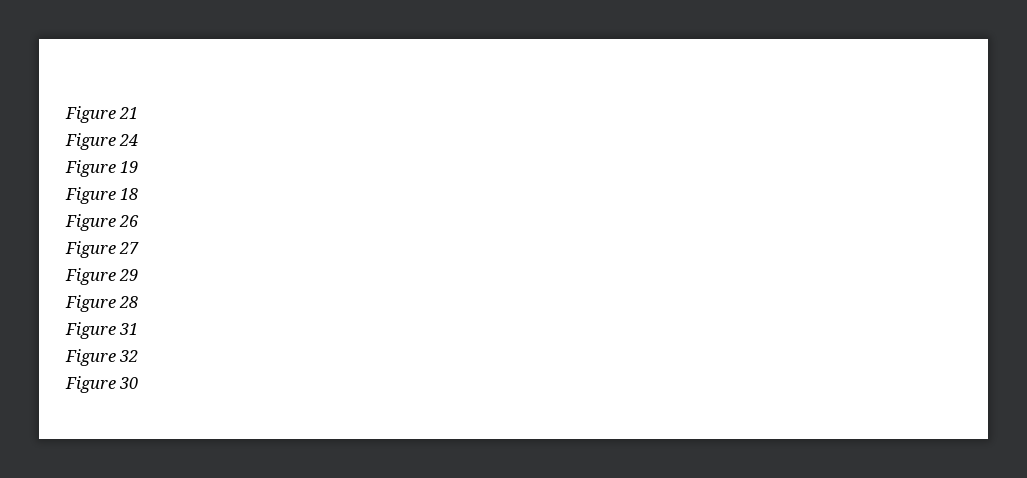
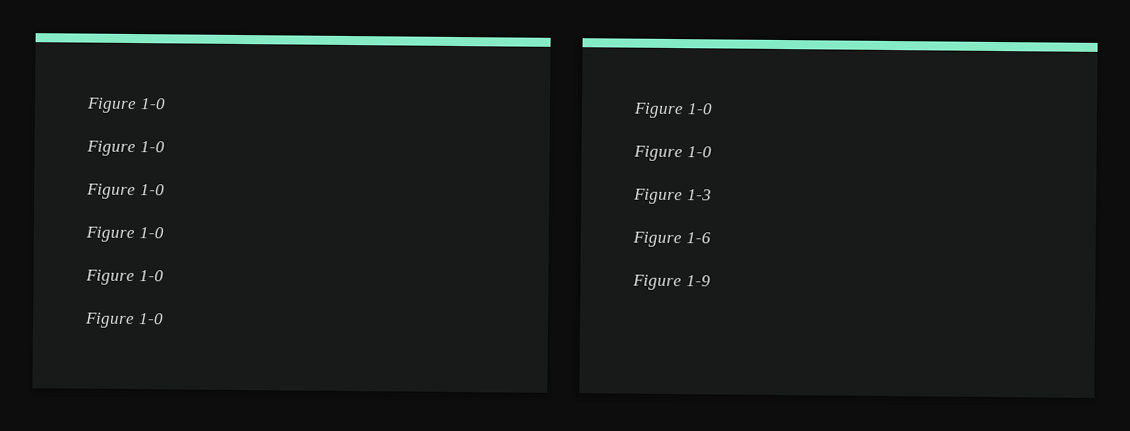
[65,106,139,123] [65,133,139,150] [65,160,139,177] [65,187,139,204] [65,214,140,231] [65,241,140,258] [65,268,139,285] [65,295,139,312] [65,322,139,339] [65,349,139,366] [65,376,139,393] Figure 21 // Figure 24 // Figure 19 // Figure 18 // Figure 26 // Figure 27 // Figure 29 // Figure 28 // Figure 31 // Figure 32 // Figure 30 -> [86,97,166,114] [86,140,165,157] [86,183,165,200] [85,226,164,243] [85,269,164,286] [84,312,164,329] [633,102,713,119] [633,145,712,162] [633,188,712,205] [632,231,711,248] [632,274,711,291] Figure 1-0 // Figure 1-0 // Figure 1-0 // Figure 1-0 // Figure 1-0 // Figure 1-0 // Figure 1-0 // Figure 1-0 // Figure 1-3 // Figure 1-6 // Figure 1-9

